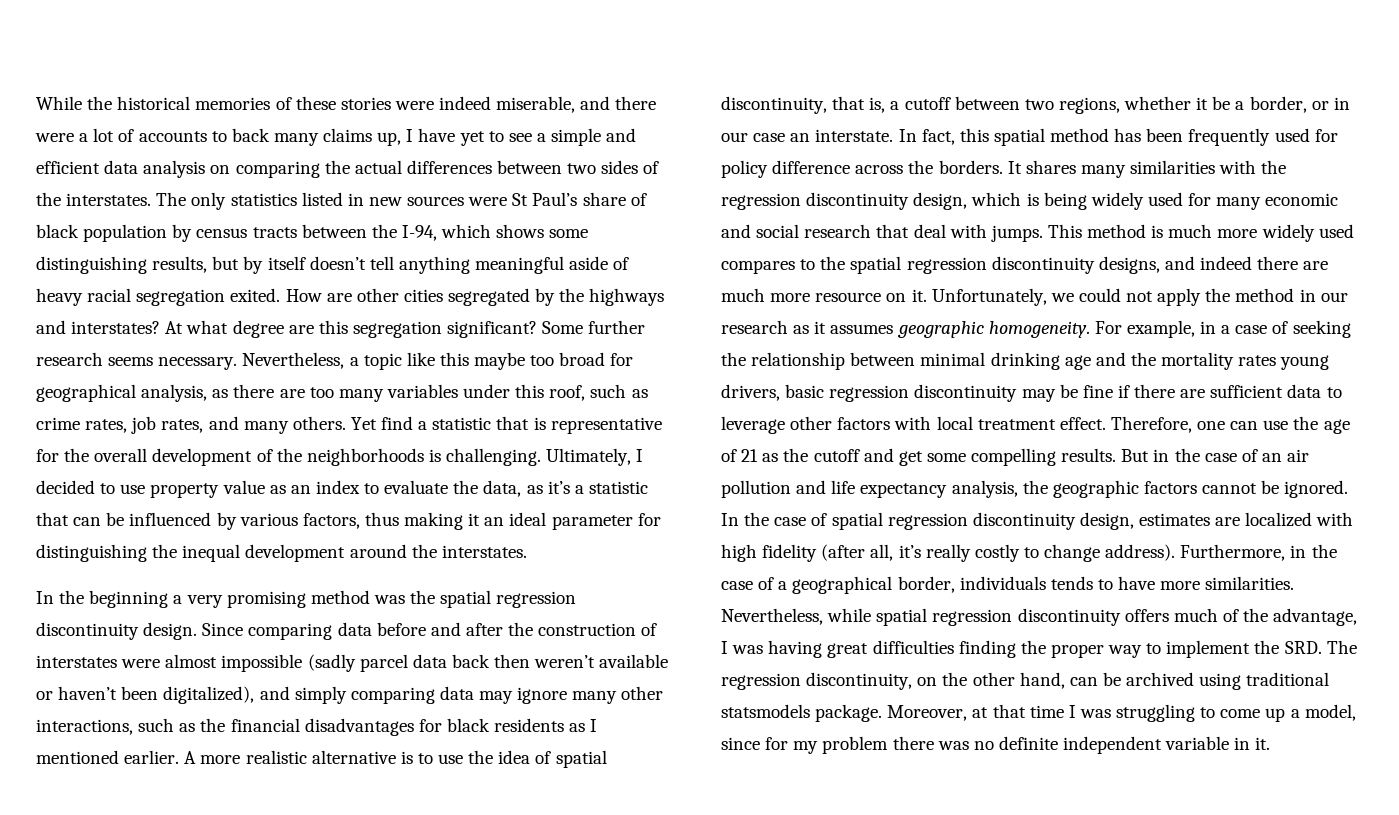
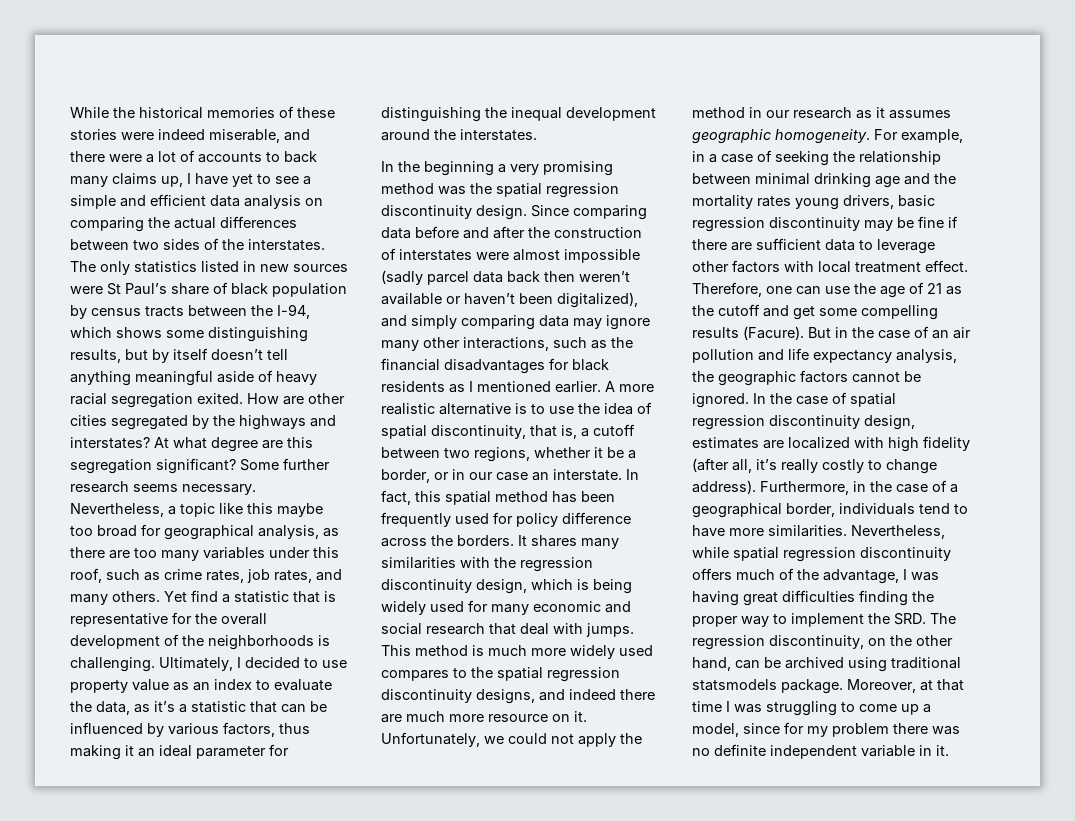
[1061,448,1117,462] results. -> [692,326,804,340] results (Facure).
[1050,576,1093,590] tends -> [919,503,950,514] tend

